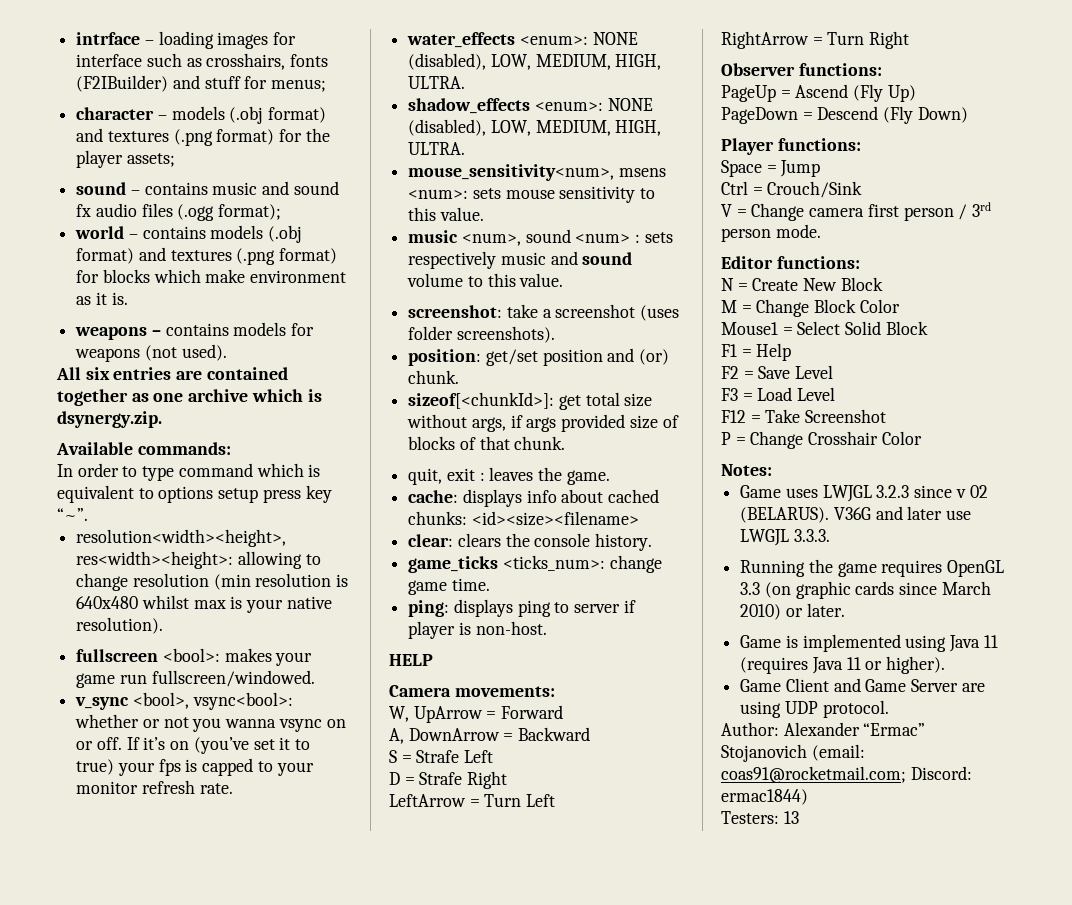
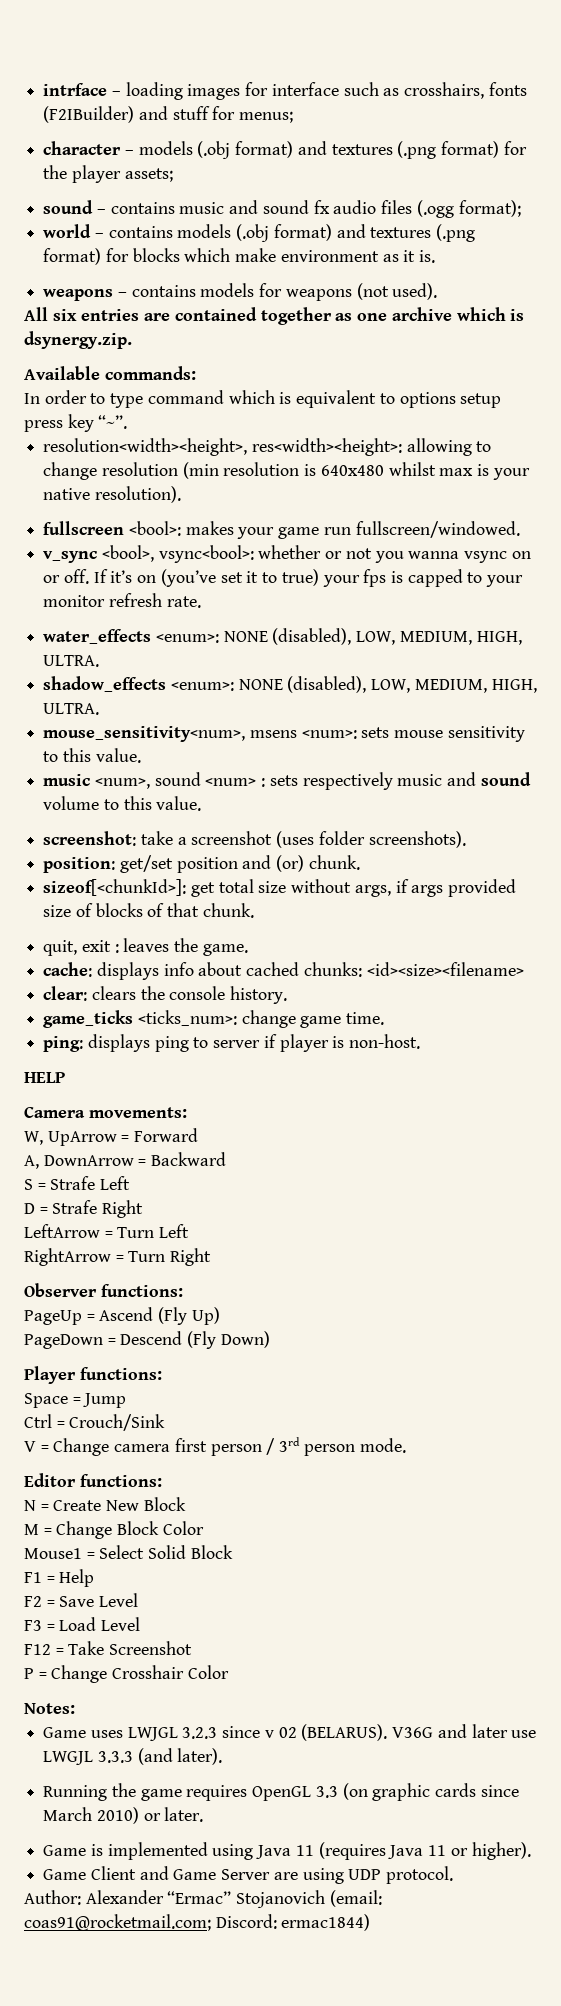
[793,529,830,542] 3.3.3. -> [97,1748,223,1765] 3.3.3 (and later).
[721,811,799,824] // Testers: 13 -> (371, 1922) none

